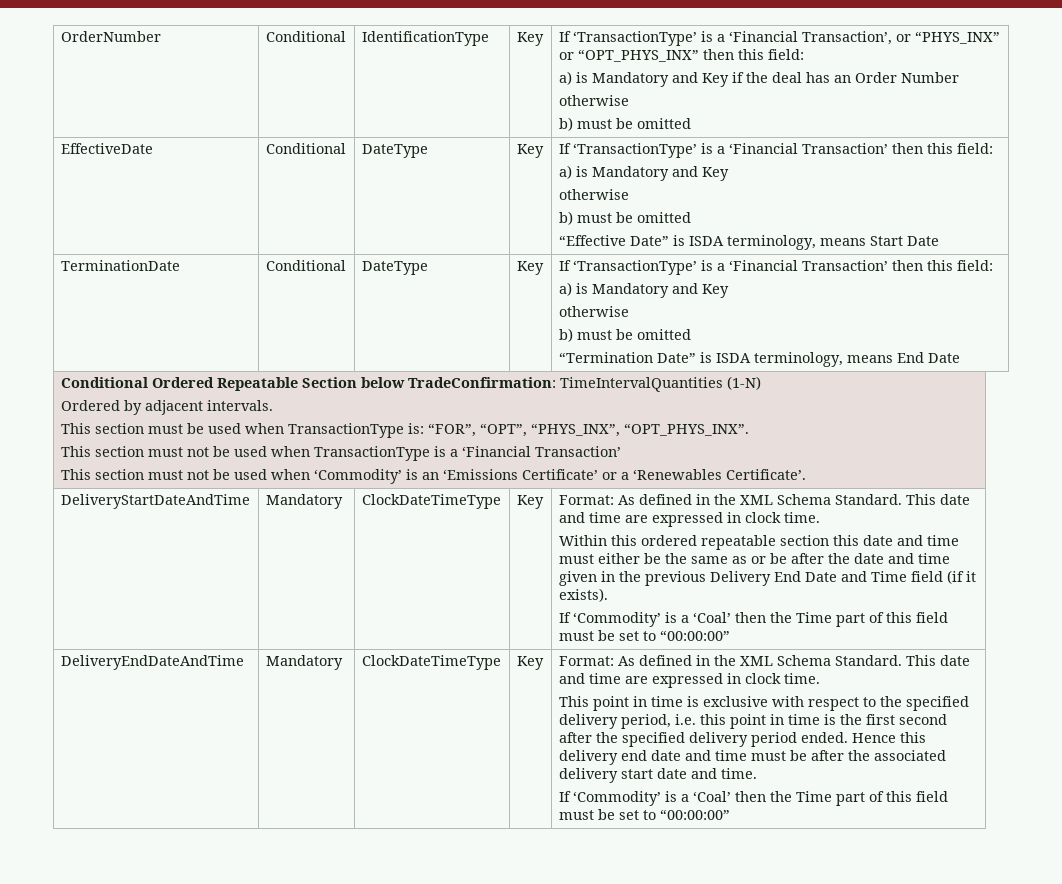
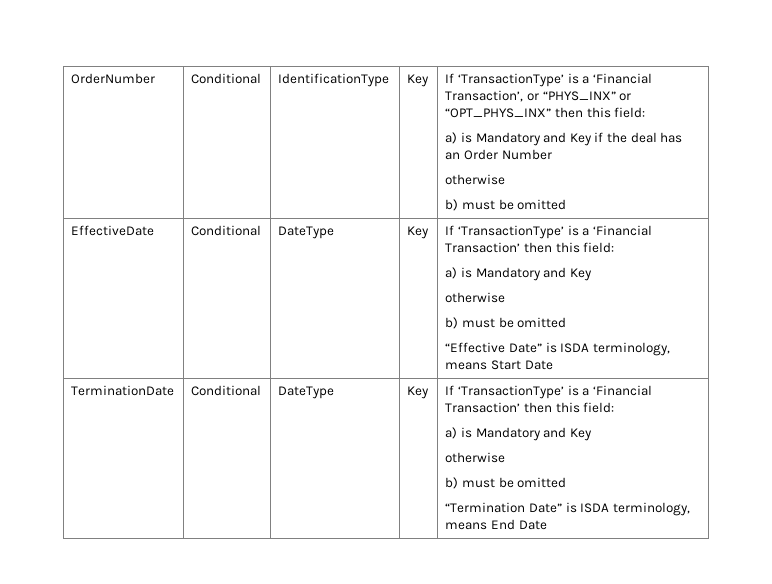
[60,376,761,392] [60,400,273,415] [60,423,749,438] [60,446,621,461] [60,469,806,484] [60,494,250,509] [265,494,343,509] [361,494,501,509] [516,495,544,509] [558,494,970,505] [558,512,820,527] [558,535,959,550] [558,553,950,564] [558,570,976,586] [558,588,608,602] [558,612,948,627] [558,630,730,641] [60,655,244,670] [265,655,343,670] [361,655,501,670] [516,656,544,670] [558,655,970,666] [558,673,820,688] [558,696,969,711] [558,714,947,729] [558,732,926,747] [558,750,946,765] [558,768,757,783] [558,791,948,806] [558,809,730,820] // Conditional Ordered Repeatable Section below TradeConfirmation: TimeIntervalQuantities (1-N) // Ordered by adjacent intervals. // This section must be used when TransactionType is: “FOR”, “OPT”, “PHYS_INX”, “OPT_PHYS_INX”. // This section must not be used when TransactionType is a ‘Financial Transaction’ // This section must not be used when ‘Commodity’ is an ‘Emissions Certificate’ or a ‘Renewables Certificate’. // DeliveryStartDateAndTime | Mandatory | ClockDateTimeType | Key | Format: As defined in the XML Schema Standard. This date and time are expressed in clock time. // Within this ordered repeatable section this date and time must either be the same as or be after the date and time given in the previous Delivery End Date and Time field (if it exists). // If ‘Commodity’ is a ‘Coal’ then the Time part of this field must be set to “00:00:00” // DeliveryEndDateAndTime | Mandatory | ClockDateTimeType | Key | Format: As defined in the XML Schema Standard. This date and time are expressed in clock time. // This point in time is exclusive with respect to the specified delivery period, i.e. this point in time is the first second after the specified delivery period ended. Hence this delivery end date and time must be after the associated delivery start date and time. // If ‘Commodity’ is a ‘Coal’ then the Time part of this field must be set to “00:00:00” -> (547, 525) none

